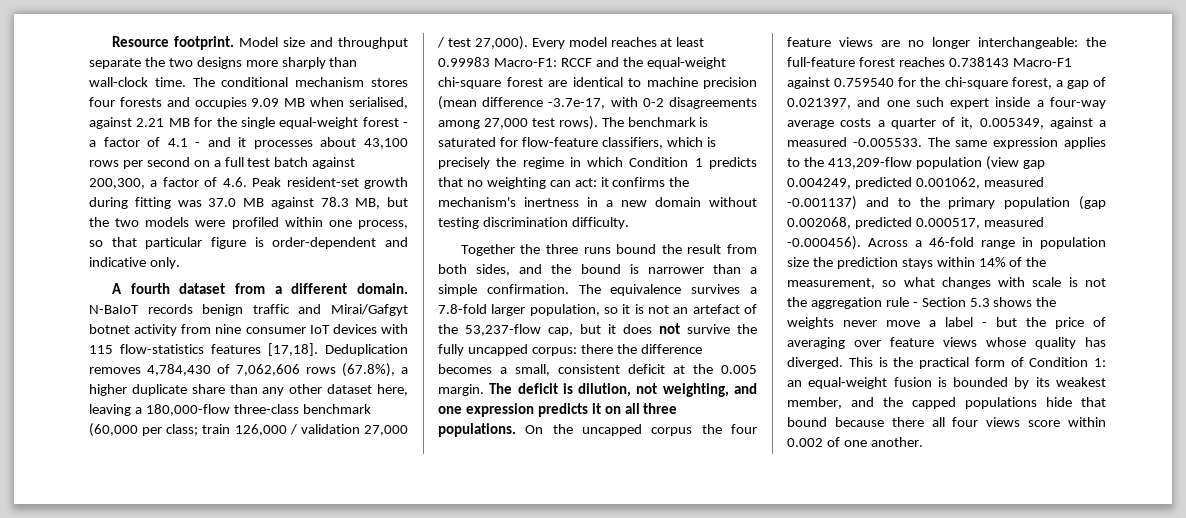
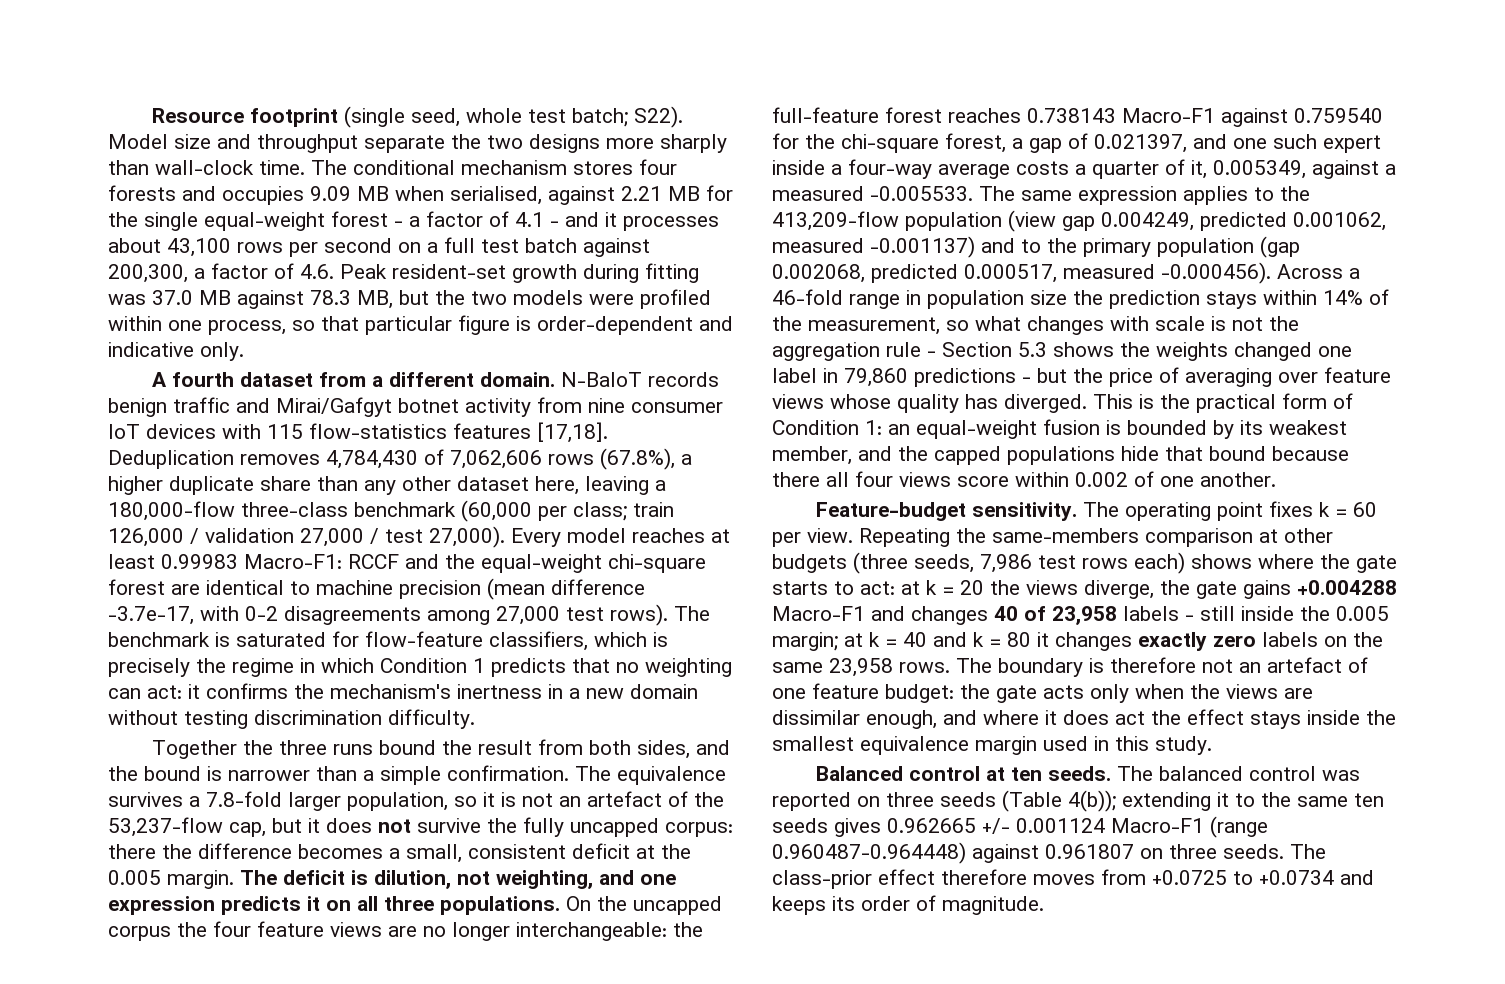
[173,36,234,50] footprint. -> [249,106,683,128] footprint (single seed, whole test batch; S22).
[843,317,973,327] never move a label -> [1234,342,1352,361] [772,368,1016,387] changed one label in 79,860 predictions
(923, 442) none -> [815,501,1377,521] [772,528,1333,547] [772,552,1397,574] [772,580,1397,599] [772,606,1389,625] [772,632,1383,651] [772,657,1368,677] [772,683,1313,703] [772,709,1396,729] [772,736,1212,755] [815,766,1360,781] [772,790,1384,812] [772,816,1268,838] [772,842,1326,864] [772,869,1374,889] [772,895,1044,915] // Feature-budget sensitivity. The operating point fixes k = 60 per view. Repeating the same-members comparison at other budgets (three seeds, 7,986 test rows each) shows where the gate starts to act: at k = 20 the views diverge, the gate gains +0.004288 Macro-F1 and changes 40 of 23,958 labels - still inside the 0.005 margin; at k = 40 and k = 80 it changes exactly zero labels on the same 23,958 rows. The boundary is therefore not an artefact of one feature budget: the gate acts only when the views are dissimilar enough, and where it does act the effect stays inside the smallest equivalence margin used in this study. // Balanced control at ten seeds. The balanced control was reported on three seeds (Table 4(b)); extending it to the same ten seeds gives 0.962665 +/- 0.001124 Macro-F1 (range 0.960487-0.964448) against 0.961807 on three seeds. The class-prior effect therefore moves from +0.0725 to +0.0734 and keeps its order of magnitude.

